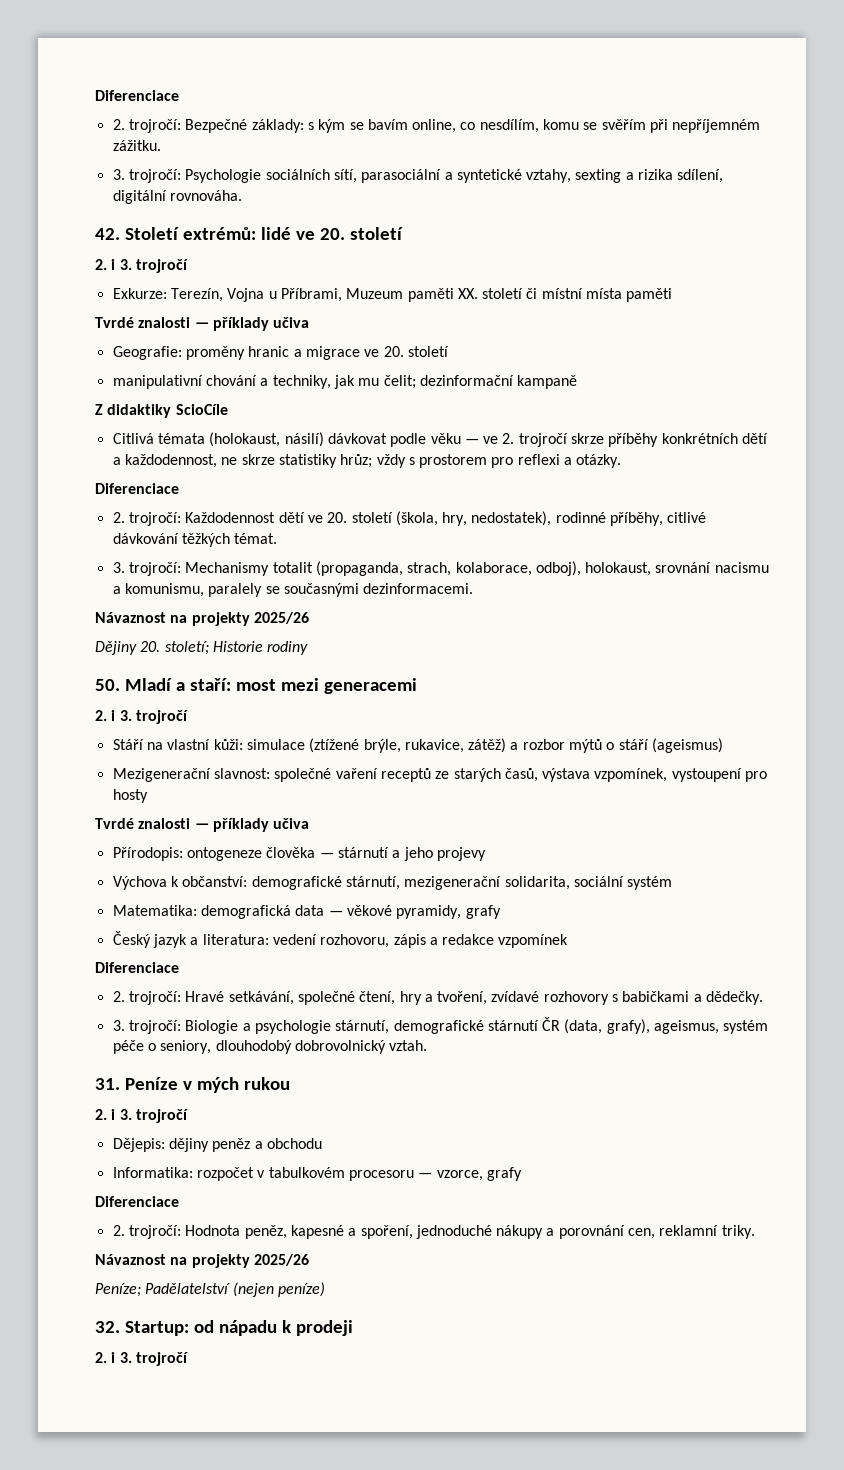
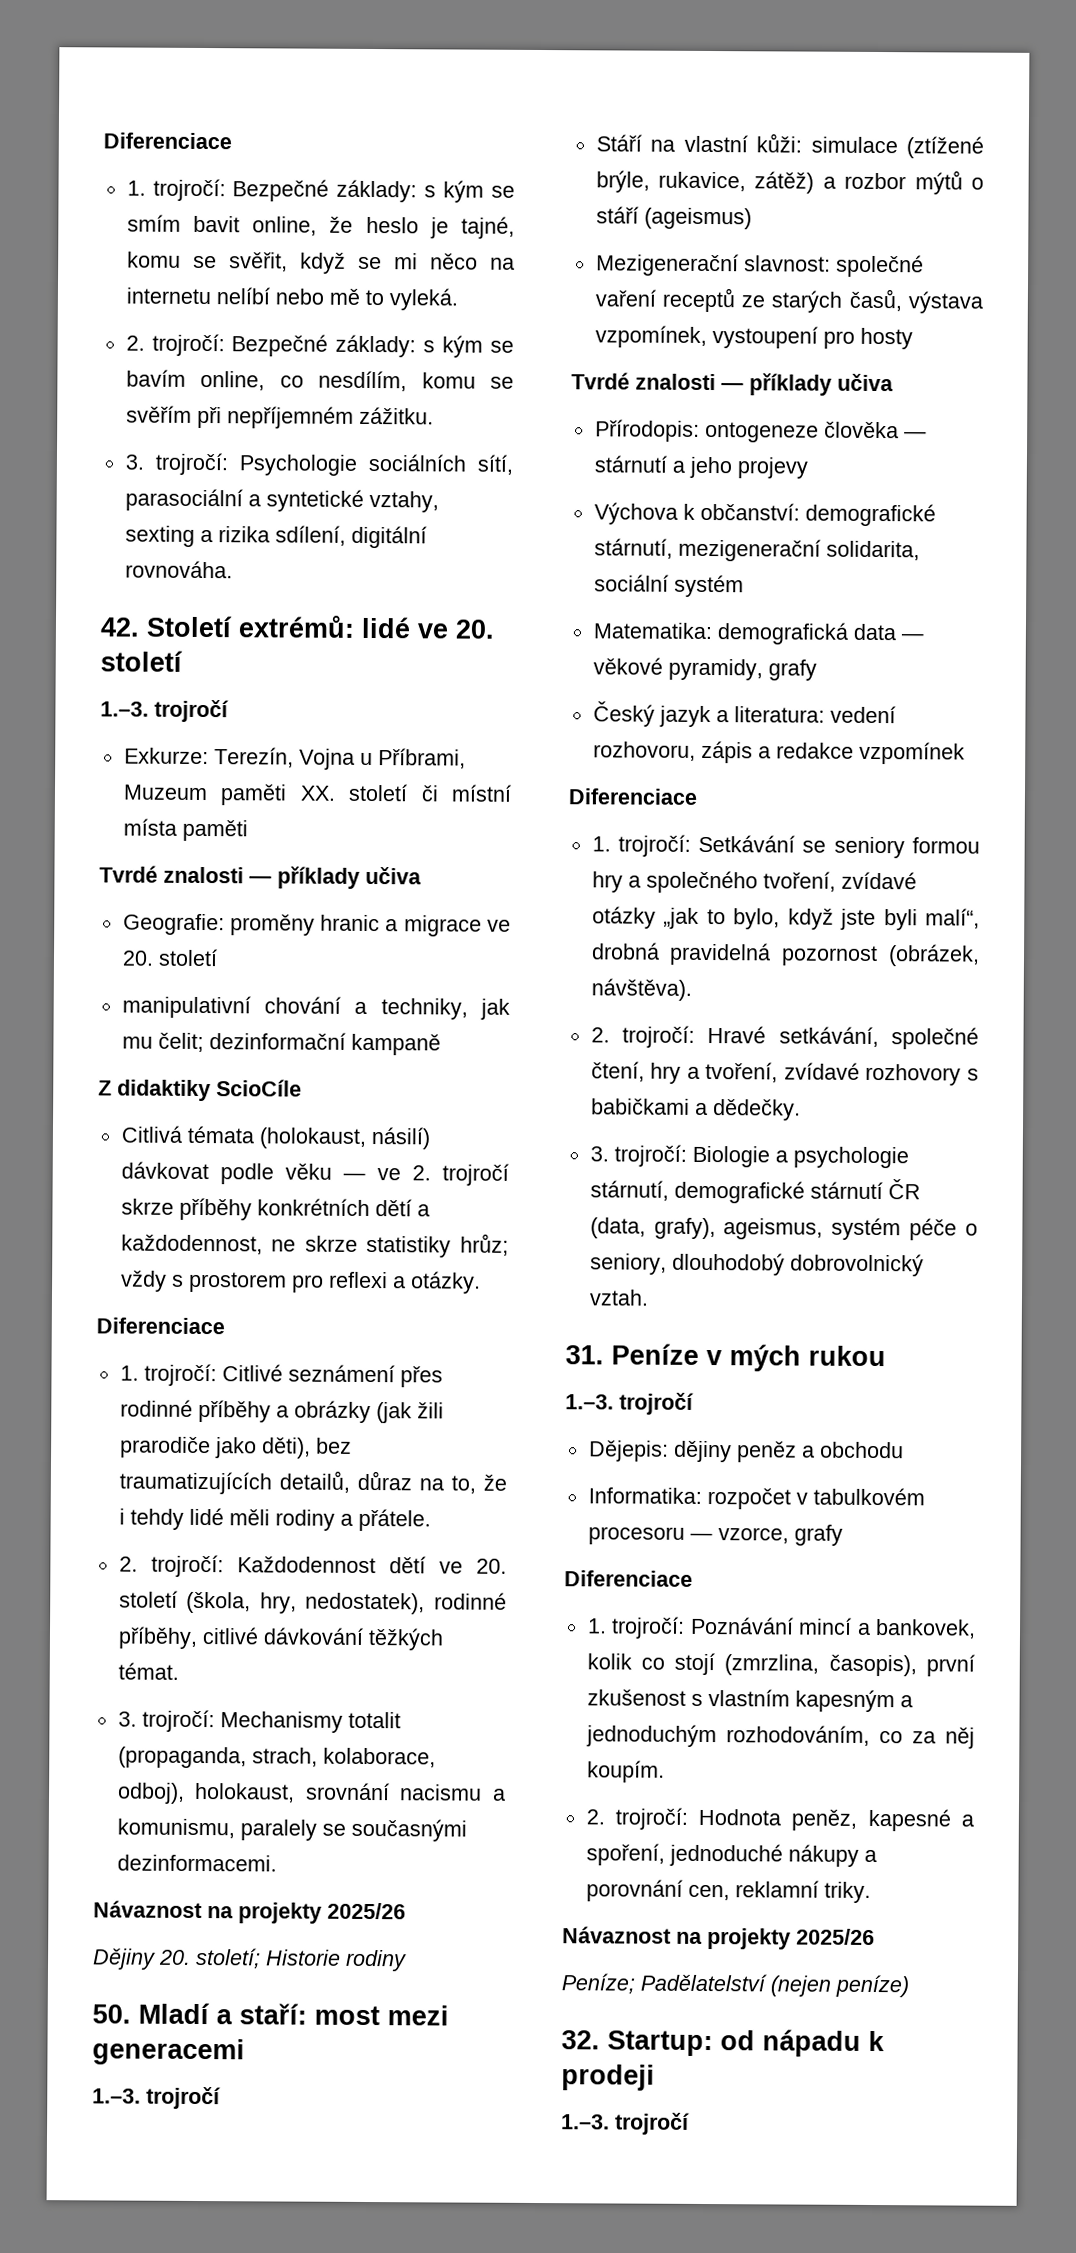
[95,90,179,101] Diferenciace -> [103,132,232,150] [126,178,515,203] [126,214,516,239] [126,251,516,274] [125,287,458,311] Diferenciace // 1. trojročí: Bezpečné základy: s kým se smím bavit online, že heslo je tajné, komu se svěřit, když se mi něco na internetu nelíbí nebo mě to vyleká.
[95,259,132,270] 2. i 3. -> [100,701,149,717] 1.–3.
(179, 488) none -> [119,1363,443,1388] [119,1399,444,1424] [119,1436,352,1459] [118,1470,507,1495] [118,1507,431,1532] // 1. trojročí: Citlivé seznámení přes rodinné příběhy a obrázky (jak žili prarodiče jako děti), bez traumatizujících detailů, důraz na to, že i tehdy lidé měli rodiny a přátele.
[95,710,132,721] 2. i 3. -> [92,2088,141,2104] 1.–3.
(179, 967) none -> [591,834,980,859] [591,870,917,894] [591,906,980,931] [590,942,980,967] [590,978,692,1001] // 1. trojročí: Setkávání se seniory formou hry a společného tvoření, zvídavé otázky „jak to bylo, když jste byli malí“, drobná pravidelná pozornost (obrázek, návštěva).
[95,1109,132,1120] 2. i 3. -> [565,1394,614,1410] 1.–3.
(179, 1201) none -> [586,1616,976,1639] [586,1652,975,1677] [586,1689,913,1713] [585,1724,975,1749] [586,1760,665,1783] // 1. trojročí: Poznávání mincí a bankovek, kolik co stojí (zmrzlina, časopis), první zkušenost s vlastním kapesným a jednoduchým rozhodováním, co za něj koupím.
[95,1352,132,1363] 2. i 3. -> [561,2114,610,2130] 1.–3.

